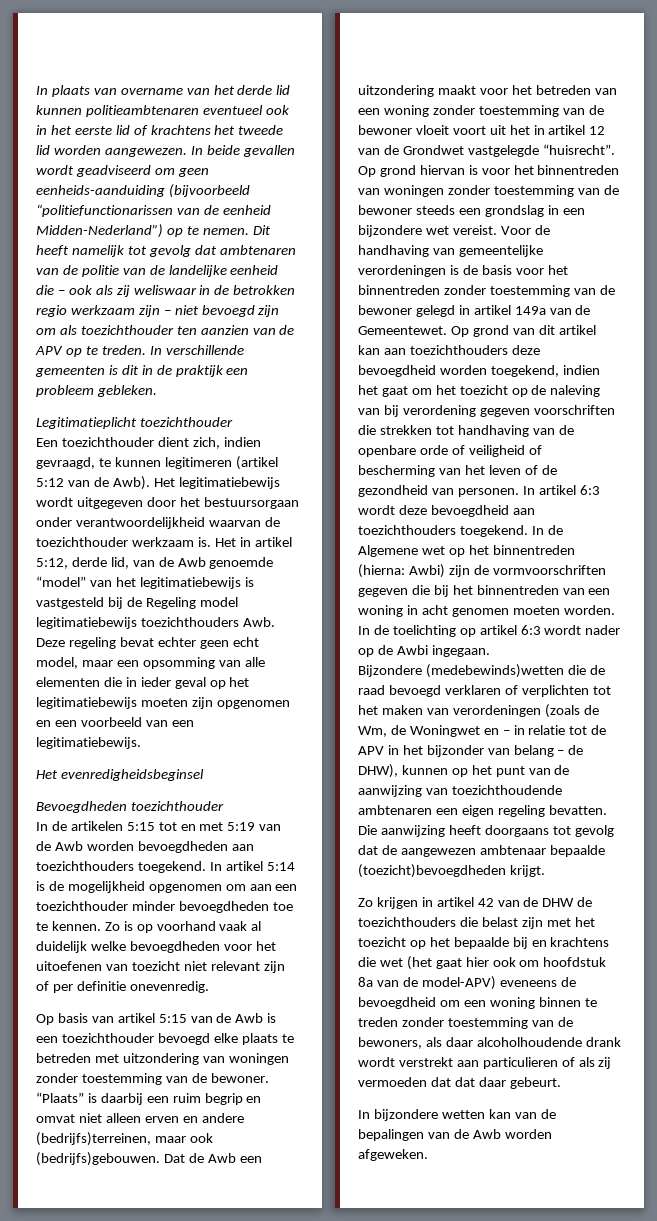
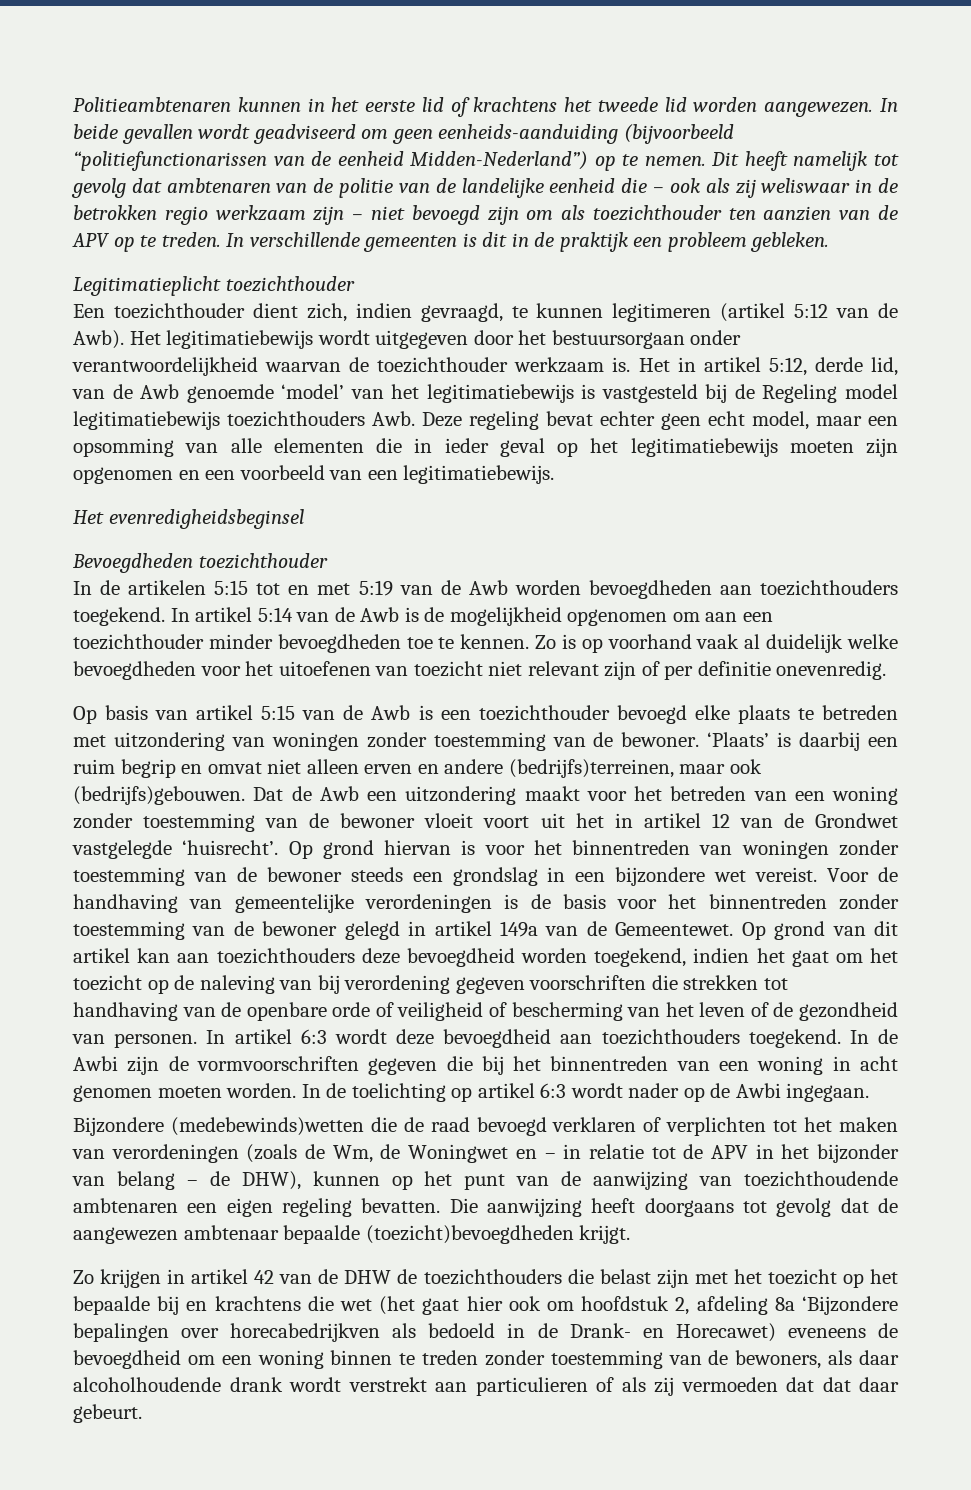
[36,85,291,97] [36,105,289,117] In plaats van overname van het derde lid kunnen politieambtenaren eventueel ook -> [73,97,301,112] Politieambtenaren kunnen
[36,576,86,587] “model” -> [281,384,345,399] ‘model’
(295, 866) none -> [296,607,400,622] van de Awb
[36,1092,84,1103] “Plaats” -> [707,732,770,747] ‘Plaats’
[542,144,615,155] “huisrecht”. -> [182,840,279,855] ‘huisrecht’.
[358,545,575,557] [358,564,445,578] Algemene wet op het binnentreden (hierna: Awbi) -> [73,1056,118,1071] Awbi
[358,976,496,990] 8a van de model-APV) -> [675,1296,898,1315] [73,1323,776,1342] 2, afdeling 8a ‘Bijzondere bepalingen over horecabedrijkven als bedoeld in de Drank- en Horecawet)
[358,1109,556,1121] [358,1129,552,1141] [358,1149,428,1161] // In bijzondere wetten kan van de bepalingen van de Awb worden afgeweken. -> (142, 1413) none

